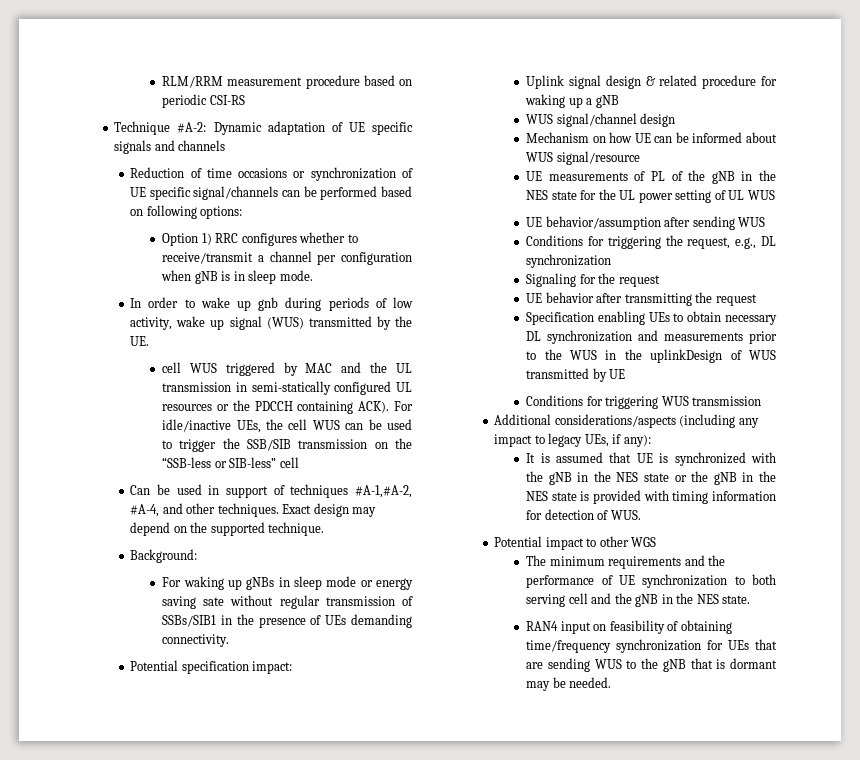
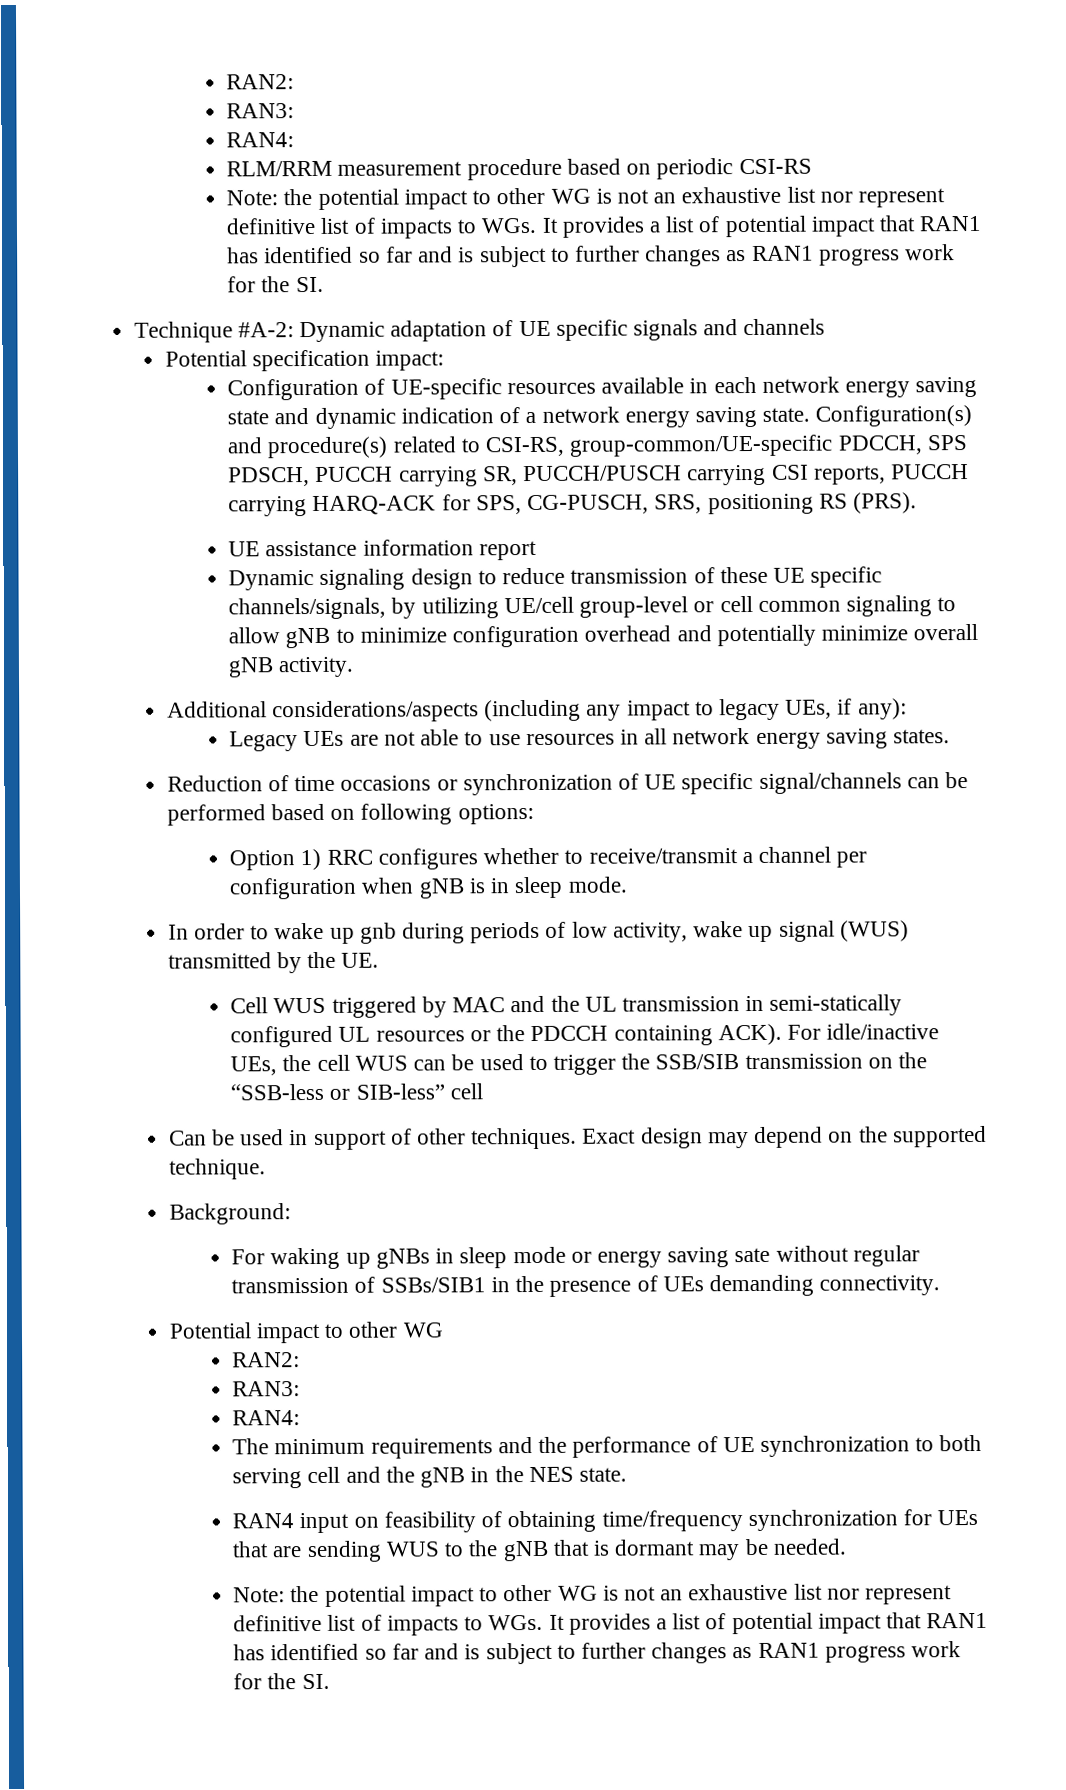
(162, 82) none -> [226,74,295,90] [226,103,295,119] [226,132,295,148] RAN2: // RAN3: // RAN4: //
(245, 100) none -> [226,186,946,210] [226,215,982,239] [227,244,956,268] [227,276,324,293] // Note: the potential impact to other WG is not an exhaustive list nor represent definitive list of impacts to WGs. It provides a list of potential impact that RAN1 has identified so far and is subject to further changes as RAN1 progress work for the SI.
(226, 145) none -> [164,349,445,372] [227,376,978,401] [227,404,973,429] [227,434,967,459] [228,464,969,487] [228,492,917,517] [228,539,537,561] [228,566,883,591] [228,595,957,620] [228,623,979,649] [228,656,355,678] [166,698,907,723] [229,728,951,752] // Potential specification impact: // Configuration of UE-specific resources available in each network energy saving state and dynamic indication of a network energy saving state. Configuration(s) and procedure(s) related to CSI-RS, group-common/UE-specific PDCCH, SPS PDSCH, PUCCH carrying SR, PUCCH/PUSCH carrying CSI reports, PUCCH carrying HARQ-ACK for SPS, CG-PUSCH, SRS, positioning RS (PRS). // UE assistance information report // Dynamic signaling design to reduce transmission of these UE specific channels/signals, by utilizing UE/cell group-level or cell common signaling to allow gNB to minimize configuration overhead and potentially minimize overall gNB activity. // Additional considerations/aspects (including any impact to legacy UEs, if any): // Legacy UEs are not able to use resources in all network energy saving states.
[162,362,182,373] cell -> [230,997,269,1014] Cell
[290,484,412,498] [130,503,183,517] techniques #A-1,#A-2, #A-4, and -> (412, 1136) none
[130,660,293,674] [526,75,777,89] [525,94,619,108] [526,113,676,127] [526,132,777,143] [526,151,640,165] [526,170,776,184] [526,189,775,203] [526,216,766,230] [526,235,776,249] [526,254,612,268] [526,273,660,287] [526,292,757,306] [526,311,777,325] [526,330,777,344] [526,349,776,363] [526,368,626,382] [526,395,762,409] [494,414,759,428] [494,433,651,447] [526,452,776,466] [526,471,776,485] [526,490,776,504] [526,509,641,520] // Potential specification impact: // Uplink signal design & related procedure for waking up a gNB // WUS signal/channel design // Mechanism on how UE can be informed about WUS signal/resource // UE measurements of PL of the gNB in the NES state for the UL power setting of UL WUS // UE behavior/assumption after sending WUS // Conditions for triggering the request, e.g., DL synchronization // Signaling for the request // UE behavior after transmitting the request // Specification enabling UEs to obtain necessary DL synchronization and measurements prior to the WUS in the uplinkDesign of WUS transmitted by UE // Conditions for triggering WUS transmission // Additional considerations/aspects (including any impact to legacy UEs, if any): // It is assumed that UE is synchronized with the gNB in the NES state or the gNB in the NES state is provided with timing information for detection of WUS. -> (941, 1285) none
[631,537,657,547] WGS -> [402,1322,444,1338] [232,1352,301,1368] [232,1381,301,1397] [232,1410,301,1426] WG // RAN2: // RAN3: // RAN4:
(612, 682) none -> [233,1583,953,1607] [233,1612,989,1636] [233,1641,962,1665] [233,1673,330,1690] // Note: the potential impact to other WG is not an exhaustive list nor represent definitive list of impacts to WGs. It provides a list of potential impact that RAN1 has identified so far and is subject to further changes as RAN1 progress work for the SI.

